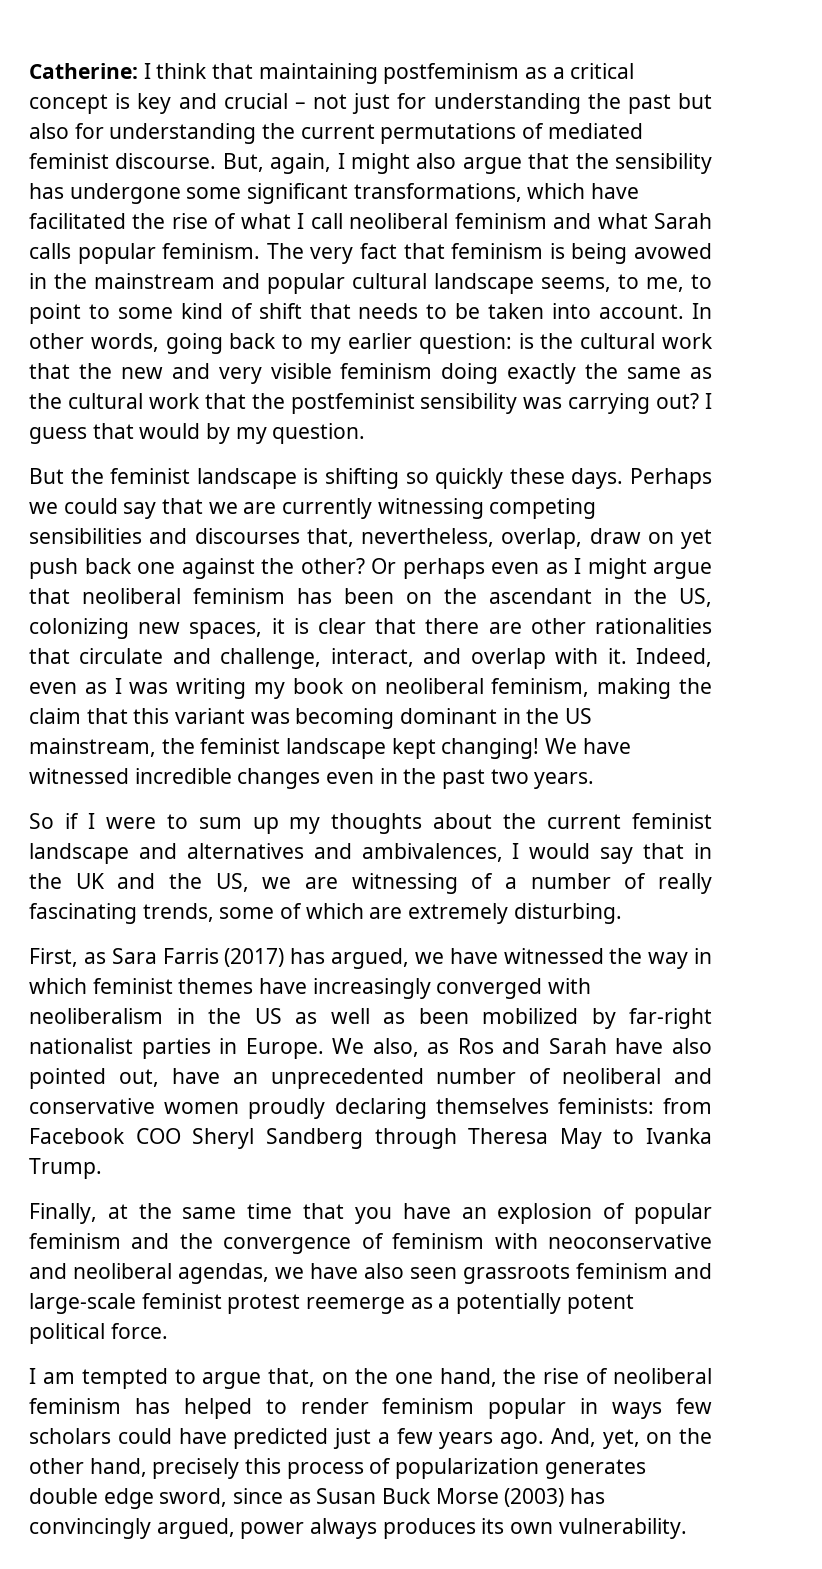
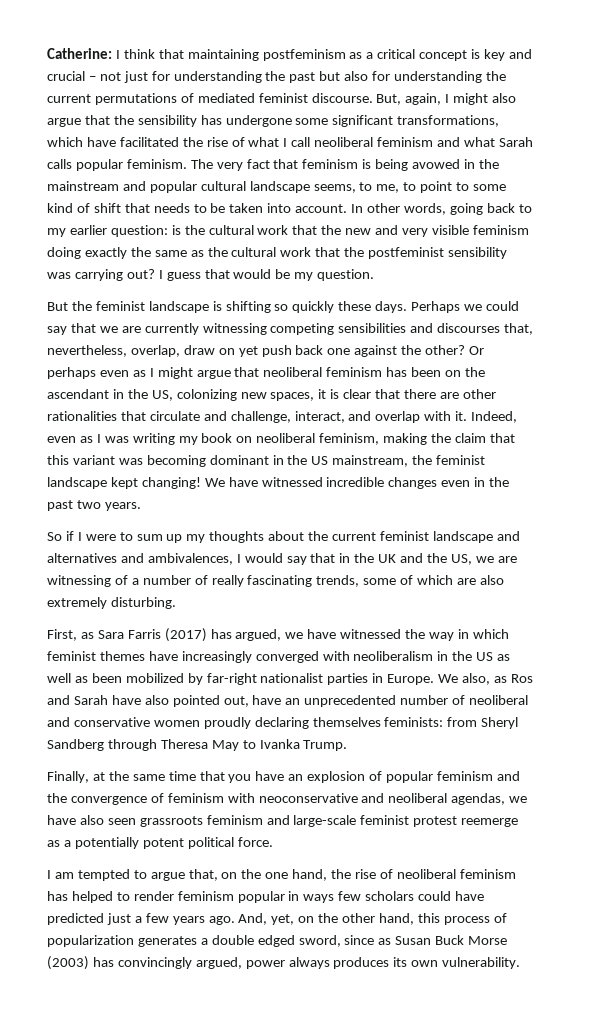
[206,423,231,444] by -> [275,269,291,279] be
(403, 913) none -> [479,575,504,585] also
[29,1128,181,1144] Facebook COO -> (478, 722) none
[152,1458,240,1479] precisely -> (415, 919) none
[29,1488,154,1509] double edge -> [200,935,295,947] a double edged

